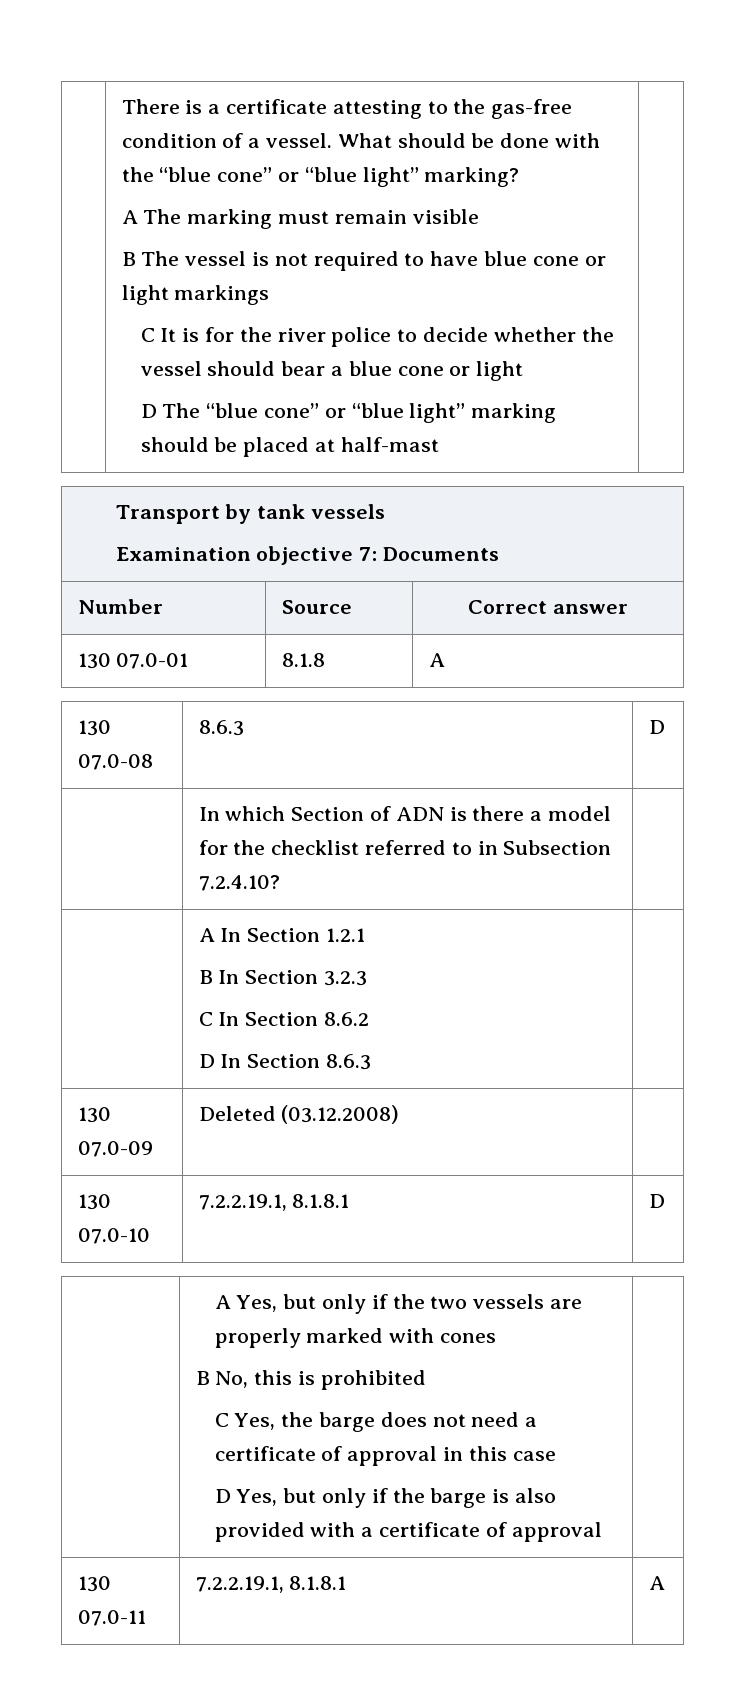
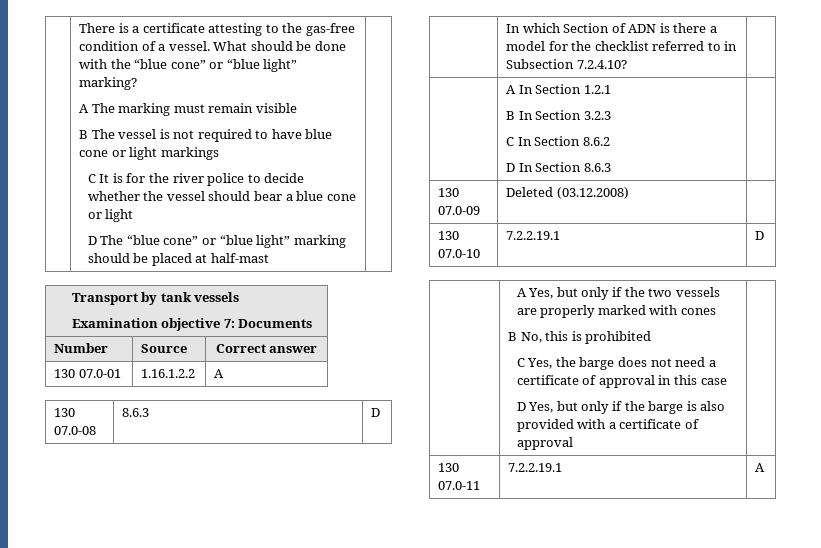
[281,653,325,667] 8.1.8 -> [141,369,196,378] 1.16.1.2.2
[198,1194,350,1211] 7.2.2.19.1, 8.1.8.1 -> [506,231,561,240] 7.2.2.19.1
[195,1576,347,1593] 7.2.2.19.1, 8.1.8.1 -> [508,463,563,472] 7.2.2.19.1

